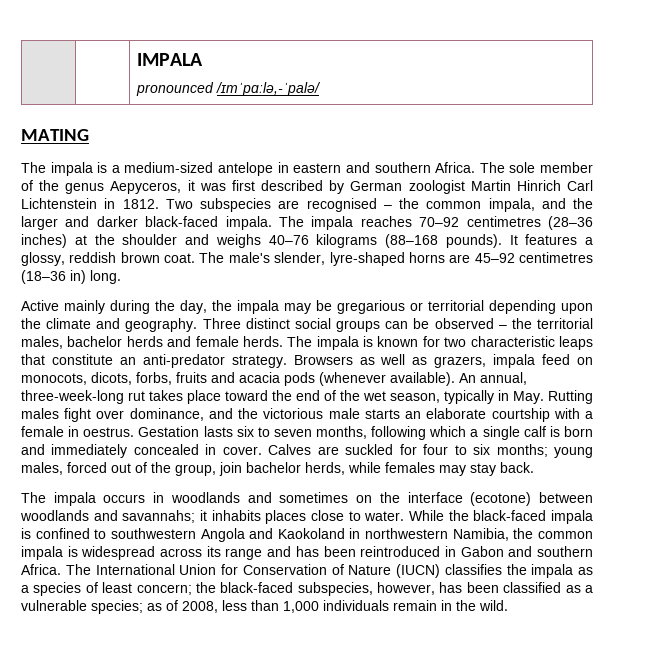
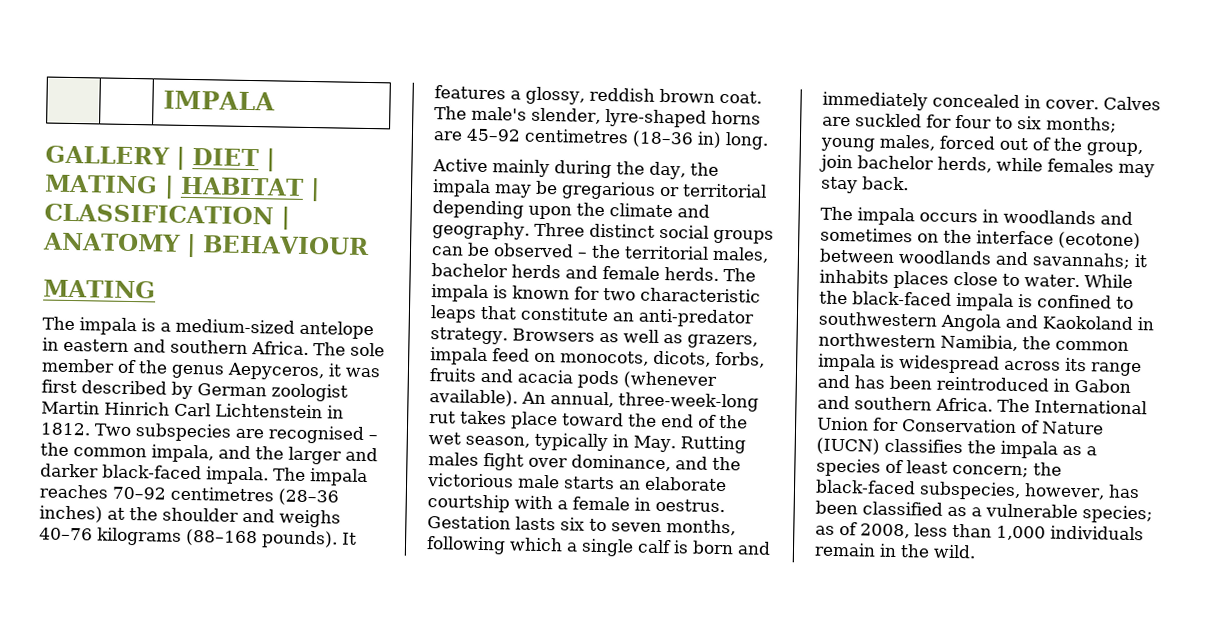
[136,82,322,96] // pronounced /ɪmˈpɑːlə,-ˈpalə/ -> [45,145,275,172] [44,174,320,202] [44,203,290,230] [42,232,370,258] // GALLERY | DIET | MATING | HABITAT | CLASSIFICATION | ANATOMY | BEHAVIOUR

